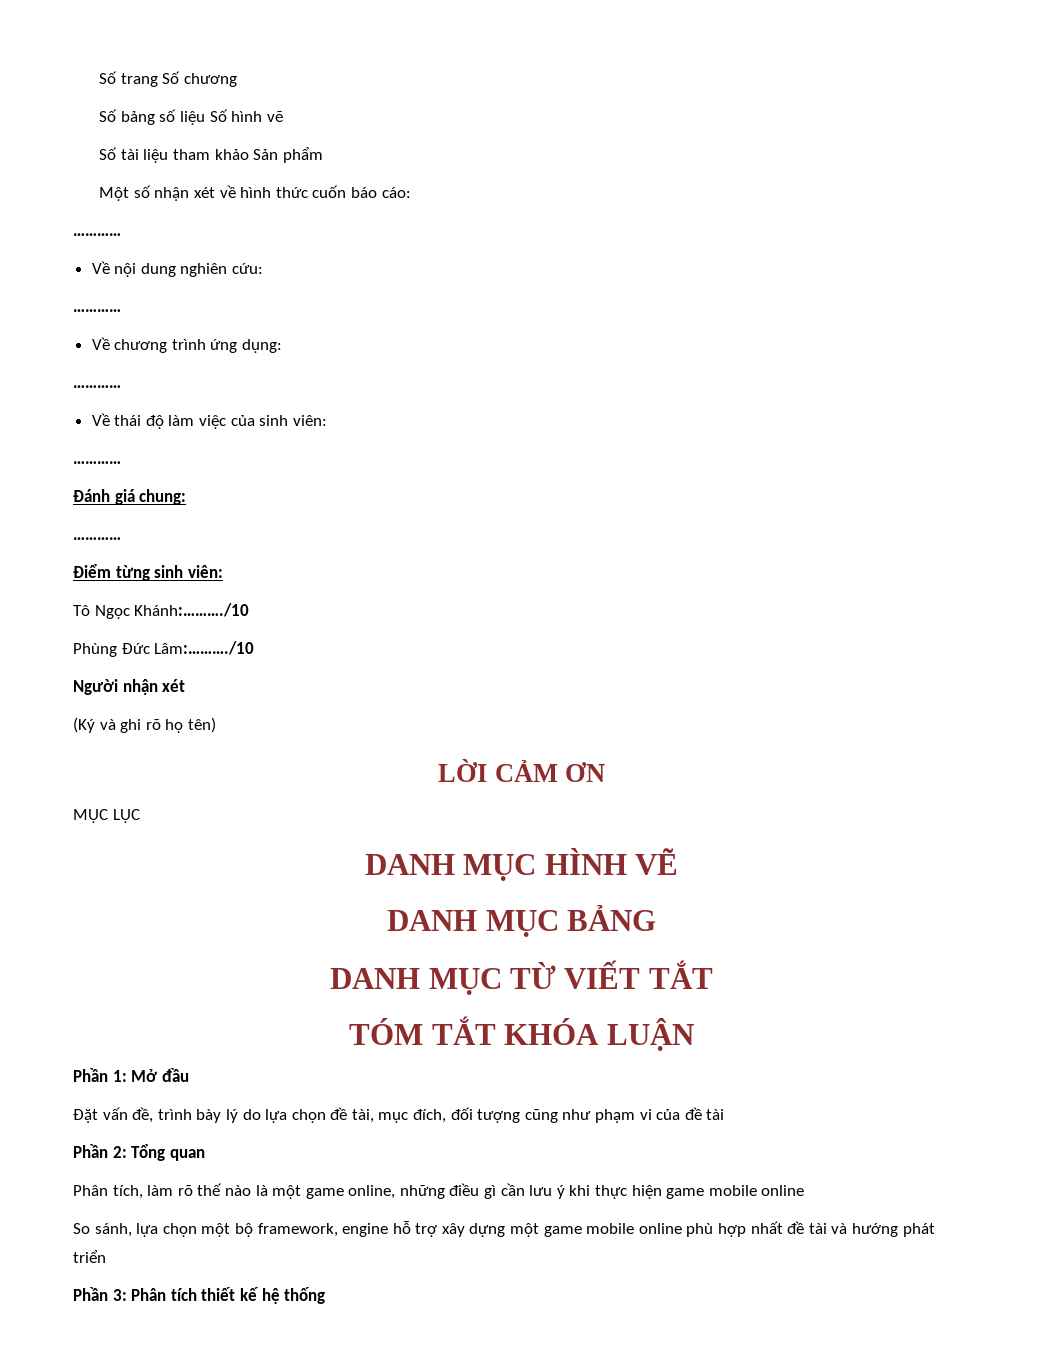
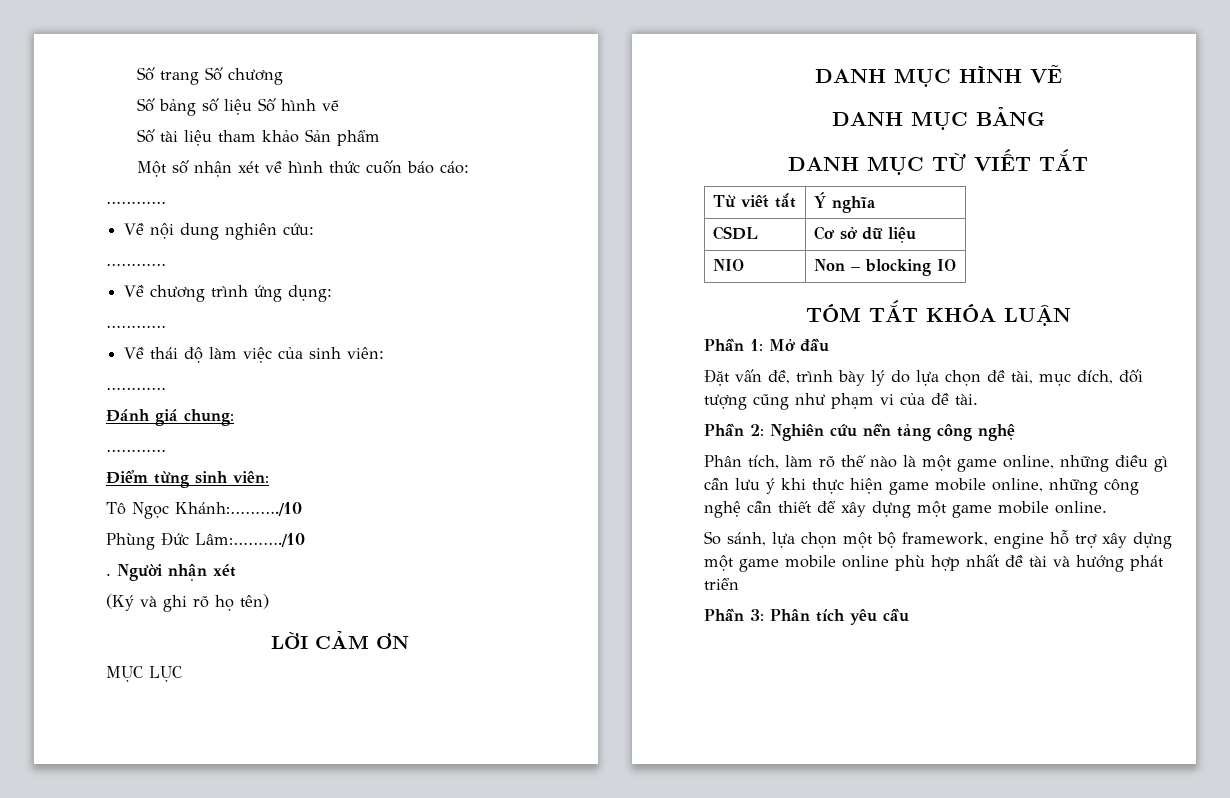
(255, 648) none -> [106,573,111,576] .
(713, 974) none -> [712,193,796,208] [813,192,876,213] [712,226,758,240] [813,226,916,243] [712,259,744,271] [813,259,956,276] // Từ viết tắt | Ý nghĩa // CSDL | Cơ sở dữ liệu // NIO | Non – blocking IO
[706,1109,725,1120] tài -> [955,394,978,405] tài.
[131,1144,205,1161] Tổng quan -> [770,423,1015,441] Nghiên cứu nền tảng công nghệ
[761,1185,805,1196] online -> [992,478,1139,495] [704,500,1107,518] online, những công nghệ cần thiết để xây dựng một game mobile online.
[201,1287,326,1304] thiết kế hệ thống -> [850,608,909,625] yêu cầu

